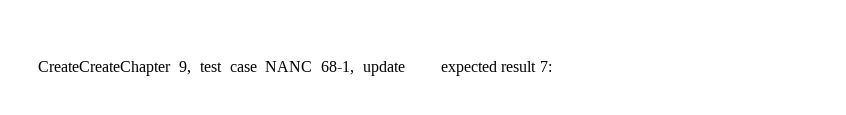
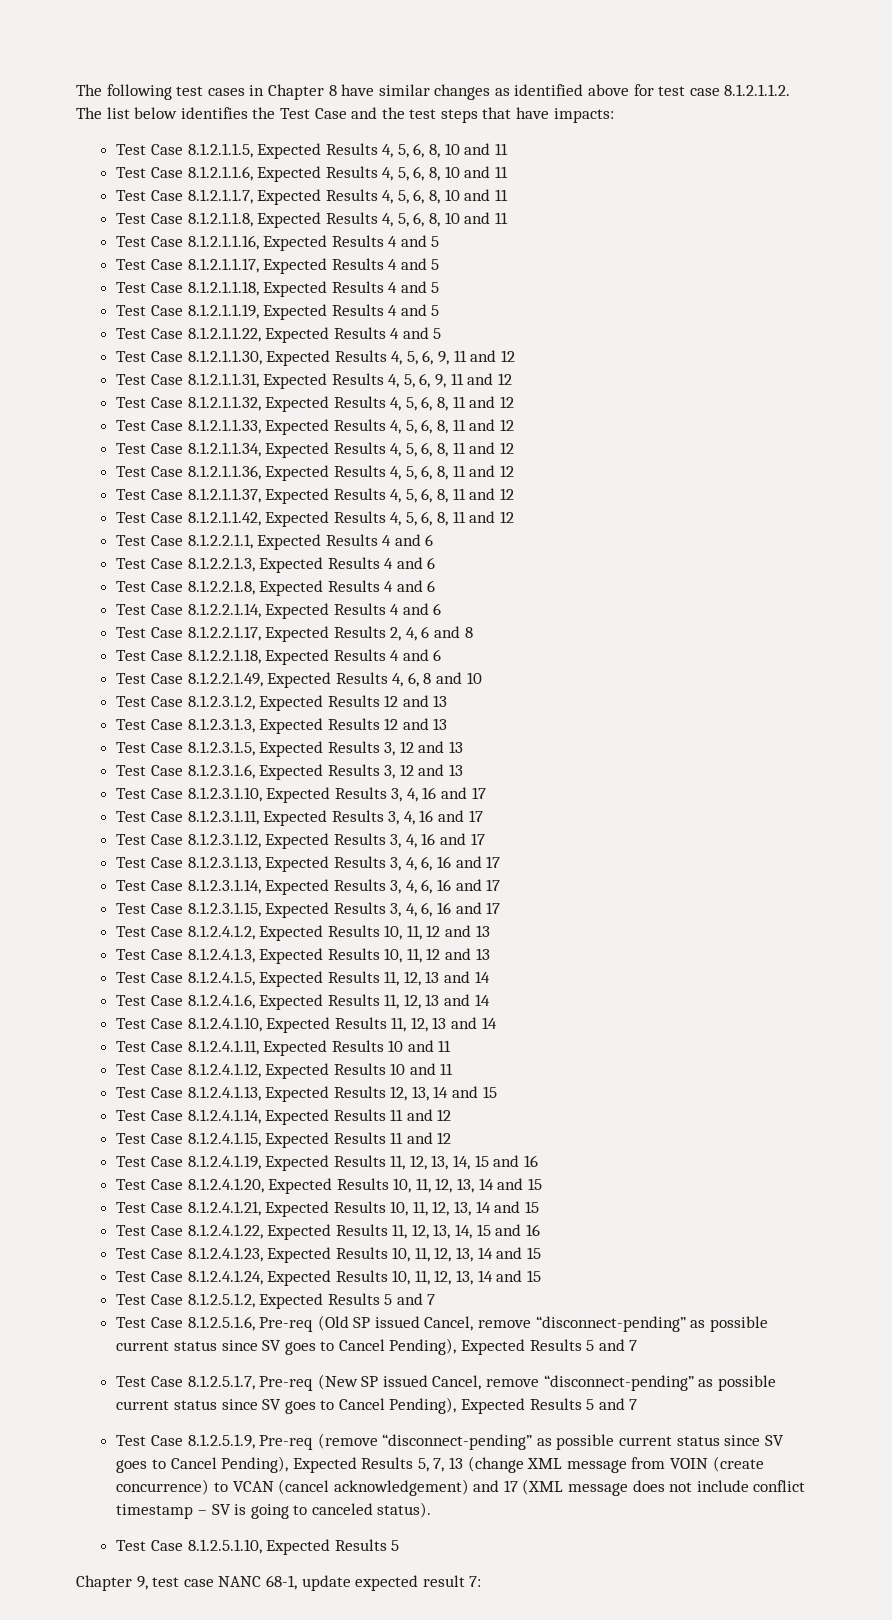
[38,61,171,76] CreateCreateChapter -> [76,84,791,100] [76,107,614,123] [116,143,508,159] [116,166,508,182] [116,189,508,205] [116,212,508,228] [116,235,440,251] [116,258,440,274] [116,281,440,297] [116,304,440,320] [116,327,442,343] [116,350,515,366] [116,373,512,389] [116,396,514,412] [116,419,514,435] [116,442,514,458] [116,465,514,481] [116,488,514,504] [116,511,514,527] [116,534,434,550] [116,557,436,573] [116,580,436,596] [116,603,442,619] [116,626,473,642] [116,649,442,665] [116,672,482,688] [116,695,448,711] [116,718,448,734] [116,741,464,757] [116,764,464,780] [116,787,486,803] [116,810,483,826] [116,833,485,849] [116,856,501,872] [116,879,501,895] [116,902,501,918] [116,925,490,941] [116,948,490,964] [116,971,490,987] [116,994,490,1010] [116,1017,497,1033] [116,1040,452,1056] [116,1063,454,1079] [116,1086,497,1102] [116,1109,452,1125] [116,1132,452,1148] [116,1155,538,1171] [116,1178,542,1194] [116,1201,539,1217] [116,1224,540,1240] [116,1247,541,1263] [116,1270,541,1286] [116,1293,436,1309] [116,1315,768,1332] [116,1338,638,1355] [116,1374,776,1391] [116,1397,638,1414] [116,1433,784,1450] [116,1456,764,1473] [116,1479,806,1496] [116,1502,432,1519] [116,1539,400,1555] [76,1575,132,1591] The following test cases in Chapter 8 have similar changes as identified above for test case 8.1.2.1.1.2. The list below identifies the Test Case and the test steps that have impacts: // Test Case 8.1.2.1.1.5, Expected Results 4, 5, 6, 8, 10 and 11 // Test Case 8.1.2.1.1.6, Expected Results 4, 5, 6, 8, 10 and 11 // Test Case 8.1.2.1.1.7, Expected Results 4, 5, 6, 8, 10 and 11 // Test Case 8.1.2.1.1.8, Expected Results 4, 5, 6, 8, 10 and 11 // Test Case 8.1.2.1.1.16, Expected Results 4 and 5 // Test Case 8.1.2.1.1.17, Expected Results 4 and 5 // Test Case 8.1.2.1.1.18, Expected Results 4 and 5 // Test Case 8.1.2.1.1.19, Expected Results 4 and 5 // Test Case 8.1.2.1.1.22, Expected Results 4 and 5 // Test Case 8.1.2.1.1.30, Expected Results 4, 5, 6, 9, 11 and 12 // Test Case 8.1.2.1.1.31, Expected Results 4, 5, 6, 9, 11 and 12 // Test Case 8.1.2.1.1.32, Expected Results 4, 5, 6, 8, 11 and 12 // Test Case 8.1.2.1.1.33, Expected Results 4, 5, 6, 8, 11 and 12 // Test Case 8.1.2.1.1.34, Expected Results 4, 5, 6, 8, 11 and 12 // Test Case 8.1.2.1.1.36, Expected Results 4, 5, 6, 8, 11 and 12 // Test Case 8.1.2.1.1.37, Expected Results 4, 5, 6, 8, 11 and 12 // Test Case 8.1.2.1.1.42, Expected Results 4, 5, 6, 8, 11 and 12 // Test Case 8.1.2.2.1.1, Expected Results 4 and 6 // Test Case 8.1.2.2.1.3, Expected Results 4 and 6 // Test Case 8.1.2.2.1.8, Expected Results 4 and 6 // Test Case 8.1.2.2.1.14, Expected Results 4 and 6 // Test Case 8.1.2.2.1.17, Expected Results 2, 4, 6 and 8 // Test Case 8.1.2.2.1.18, Expected Results 4 and 6 // Test Case 8.1.2.2.1.49, Expected Results 4, 6, 8 and 10 // Test Case 8.1.2.3.1.2, Expected Results 12 and 13 // Test Case 8.1.2.3.1.3, Expected Results 12 and 13 // Test Case 8.1.2.3.1.5, Expected Results 3, 12 and 13 // Test Case 8.1.2.3.1.6, Expected Results 3, 12 and 13 // Test Case 8.1.2.3.1.10, Expected Results 3, 4, 16 and 17 // Test Case 8.1.2.3.1.11, Expected Results 3, 4, 16 and 17 // Test Case 8.1.2.3.1.12, Expected Results 3, 4, 16 and 17 // Test Case 8.1.2.3.1.13, Expected Results 3, 4, 6, 16 and 17 // Test Case 8.1.2.3.1.14, Expected Results 3, 4, 6, 16 and 17 // Test Case 8.1.2.3.1.15, Expected Results 3, 4, 6, 16 and 17 // Test Case 8.1.2.4.1.2, Expected Results 10, 11, 12 and 13 // Test Case 8.1.2.4.1.3, Expected Results 10, 11, 12 and 13 // Test Case 8.1.2.4.1.5, Expected Results 11, 12, 13 and 14 // Test Case 8.1.2.4.1.6, Expected Results 11, 12, 13 and 14 // Test Case 8.1.2.4.1.10, Expected Results 11, 12, 13 and 14 // Test Case 8.1.2.4.1.11, Expected Results 10 and 11 // Test Case 8.1.2.4.1.12, Expected Results 10 and 11 // Test Case 8.1.2.4.1.13, Expected Results 12, 13, 14 and 15 // Test Case 8.1.2.4.1.14, Expected Results 11 and 12 // Test Case 8.1.2.4.1.15, Expected Results 11 and 12 // Test Case 8.1.2.4.1.19, Expected Results 11, 12, 13, 14, 15 and 16 // Test Case 8.1.2.4.1.20, Expected Results 10, 11, 12, 13, 14 and 15 // Test Case 8.1.2.4.1.21, Expected Results 10, 11, 12, 13, 14 and 15 // Test Case 8.1.2.4.1.22, Expected Results 11, 12, 13, 14, 15 and 16 // Test Case 8.1.2.4.1.23, Expected Results 10, 11, 12, 13, 14 and 15 // Test Case 8.1.2.4.1.24, Expected Results 10, 11, 12, 13, 14 and 15 // Test Case 8.1.2.5.1.2, Expected Results 5 and 7 // Test Case 8.1.2.5.1.6, Pre-req (Old SP issued Cancel, remove “disconnect-pending” as possible current status since SV goes to Cancel Pending), Expected Results 5 and 7 // Test Case 8.1.2.5.1.7, Pre-req (New SP issued Cancel, remove “disconnect-pending” as possible current status since SV goes to Cancel Pending), Expected Results 5 and 7 // Test Case 8.1.2.5.1.9, Pre-req (remove “disconnect-pending” as possible current status since SV goes to Cancel Pending), Expected Results 5, 7, 13 (change XML message from VOIN (create concurrence) to VCAN (cancel acknowledgement) and 17 (XML message does not include conflict timestamp – SV is going to canceled status). // Test Case 8.1.2.5.1.10, Expected Results 5 // Chapter

